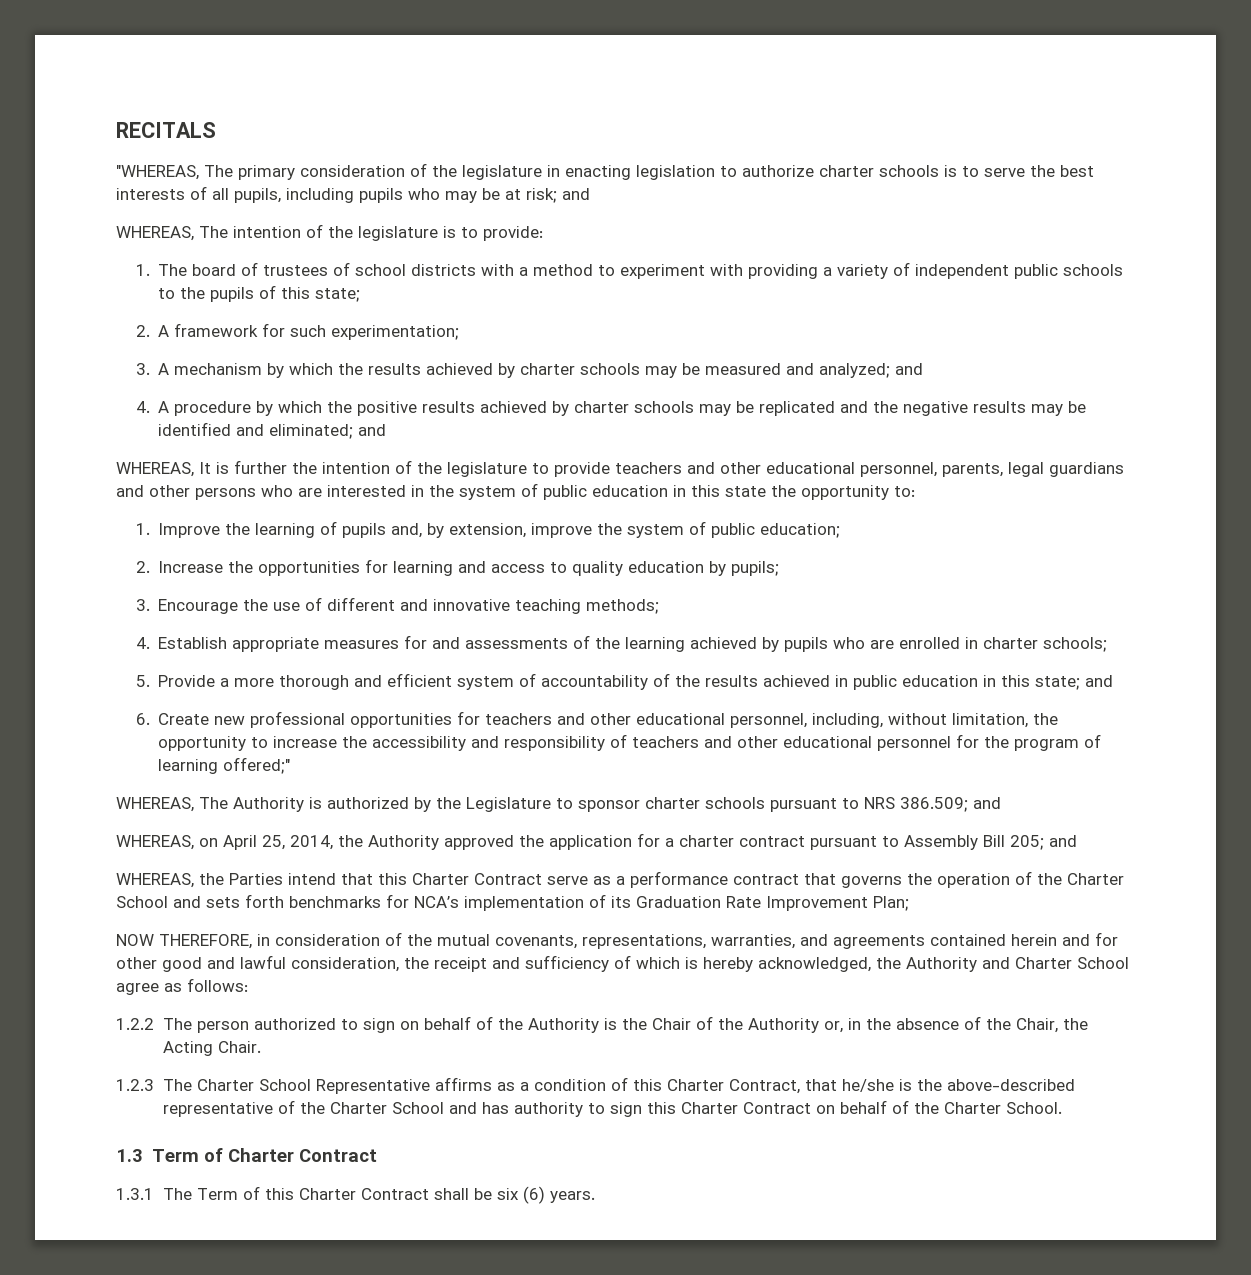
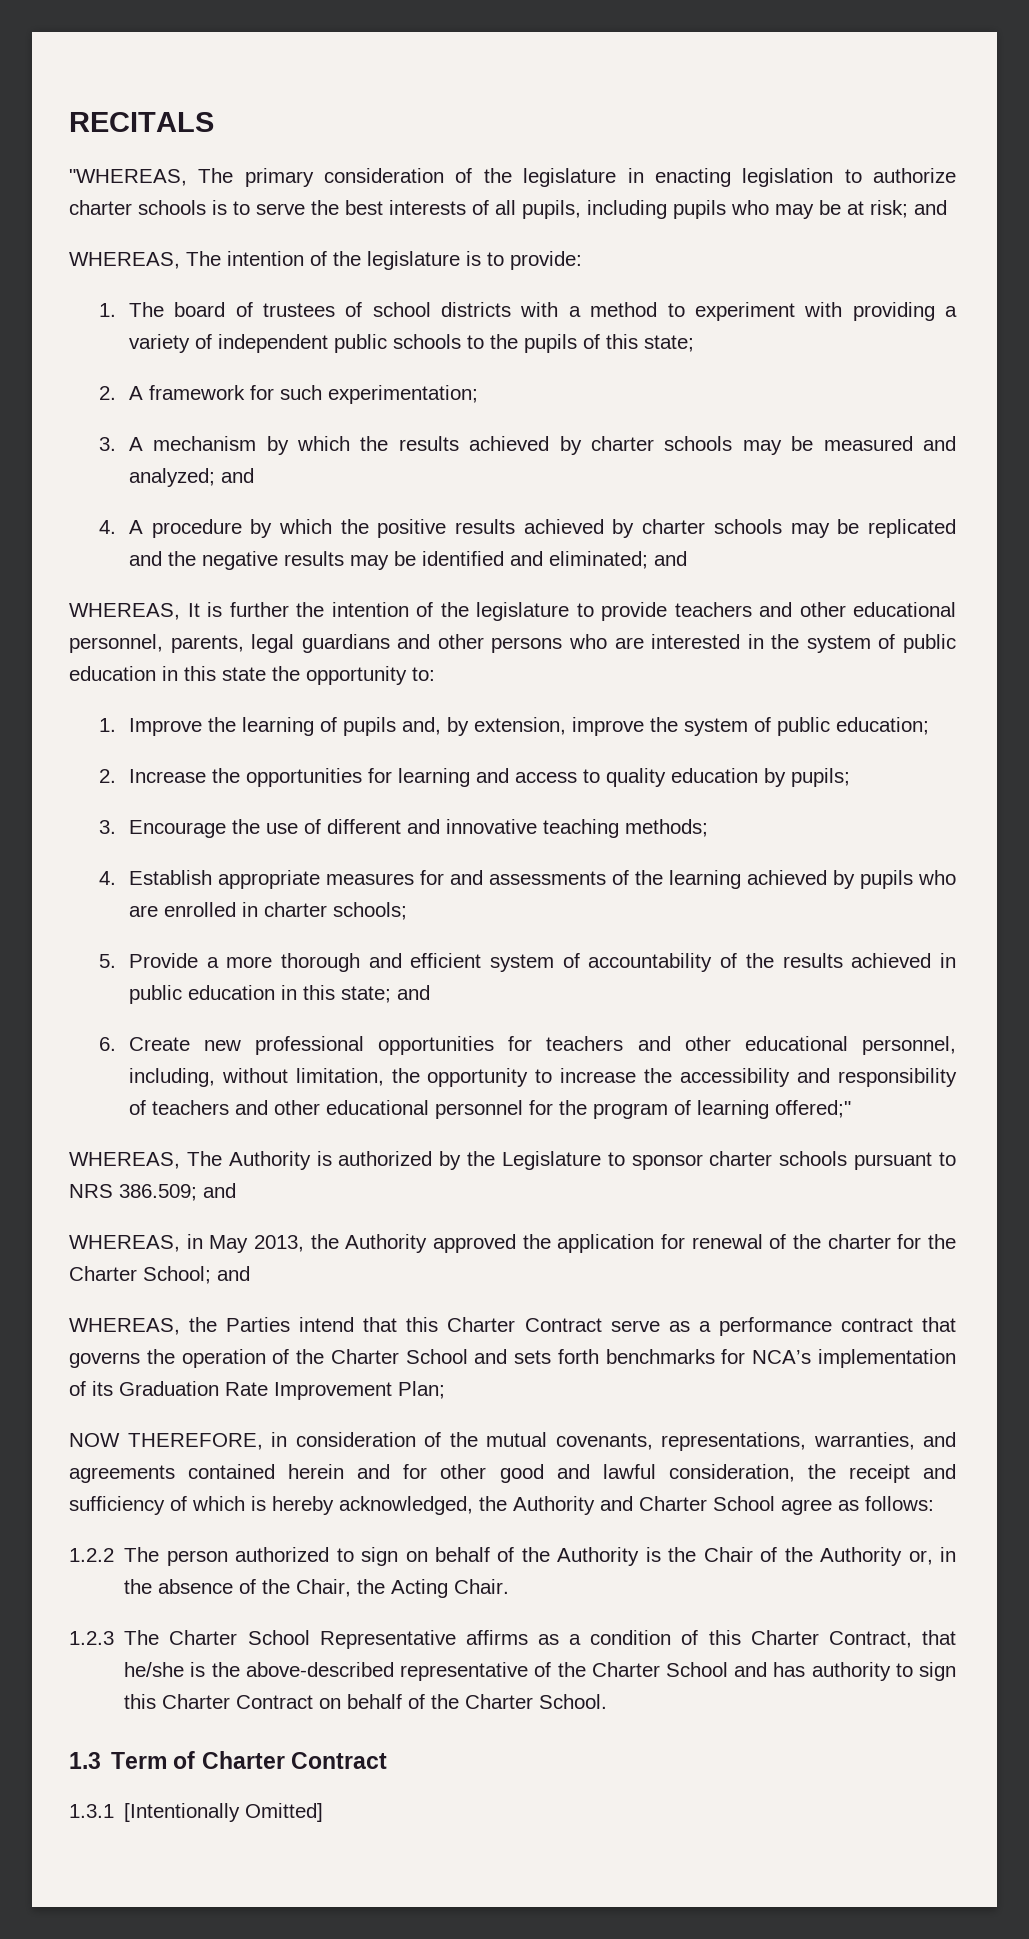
[199,835,333,850] on April 25, 2014, -> [186,1234,304,1253] in May 2013,
[665,835,1044,850] a charter contract pursuant to Assembly Bill 205; -> [691,1234,956,1249] [69,1266,211,1284] renewal of the charter for the Charter School;
[162,1186,595,1204] The Term of this Charter Contract shall be six (6) years. -> [124,1803,324,1822] [Intentionally Omitted]

